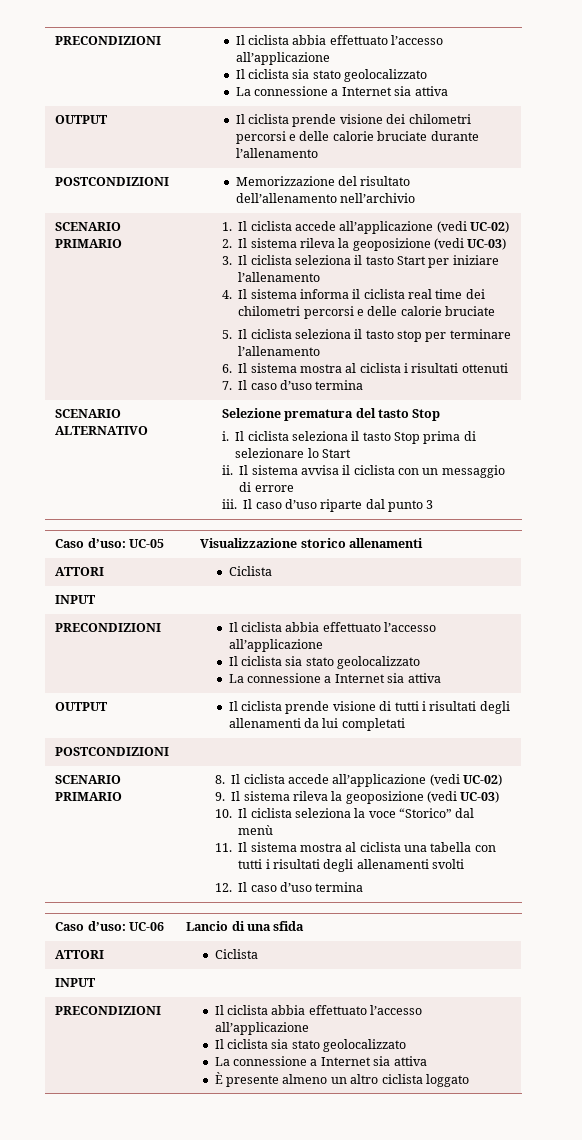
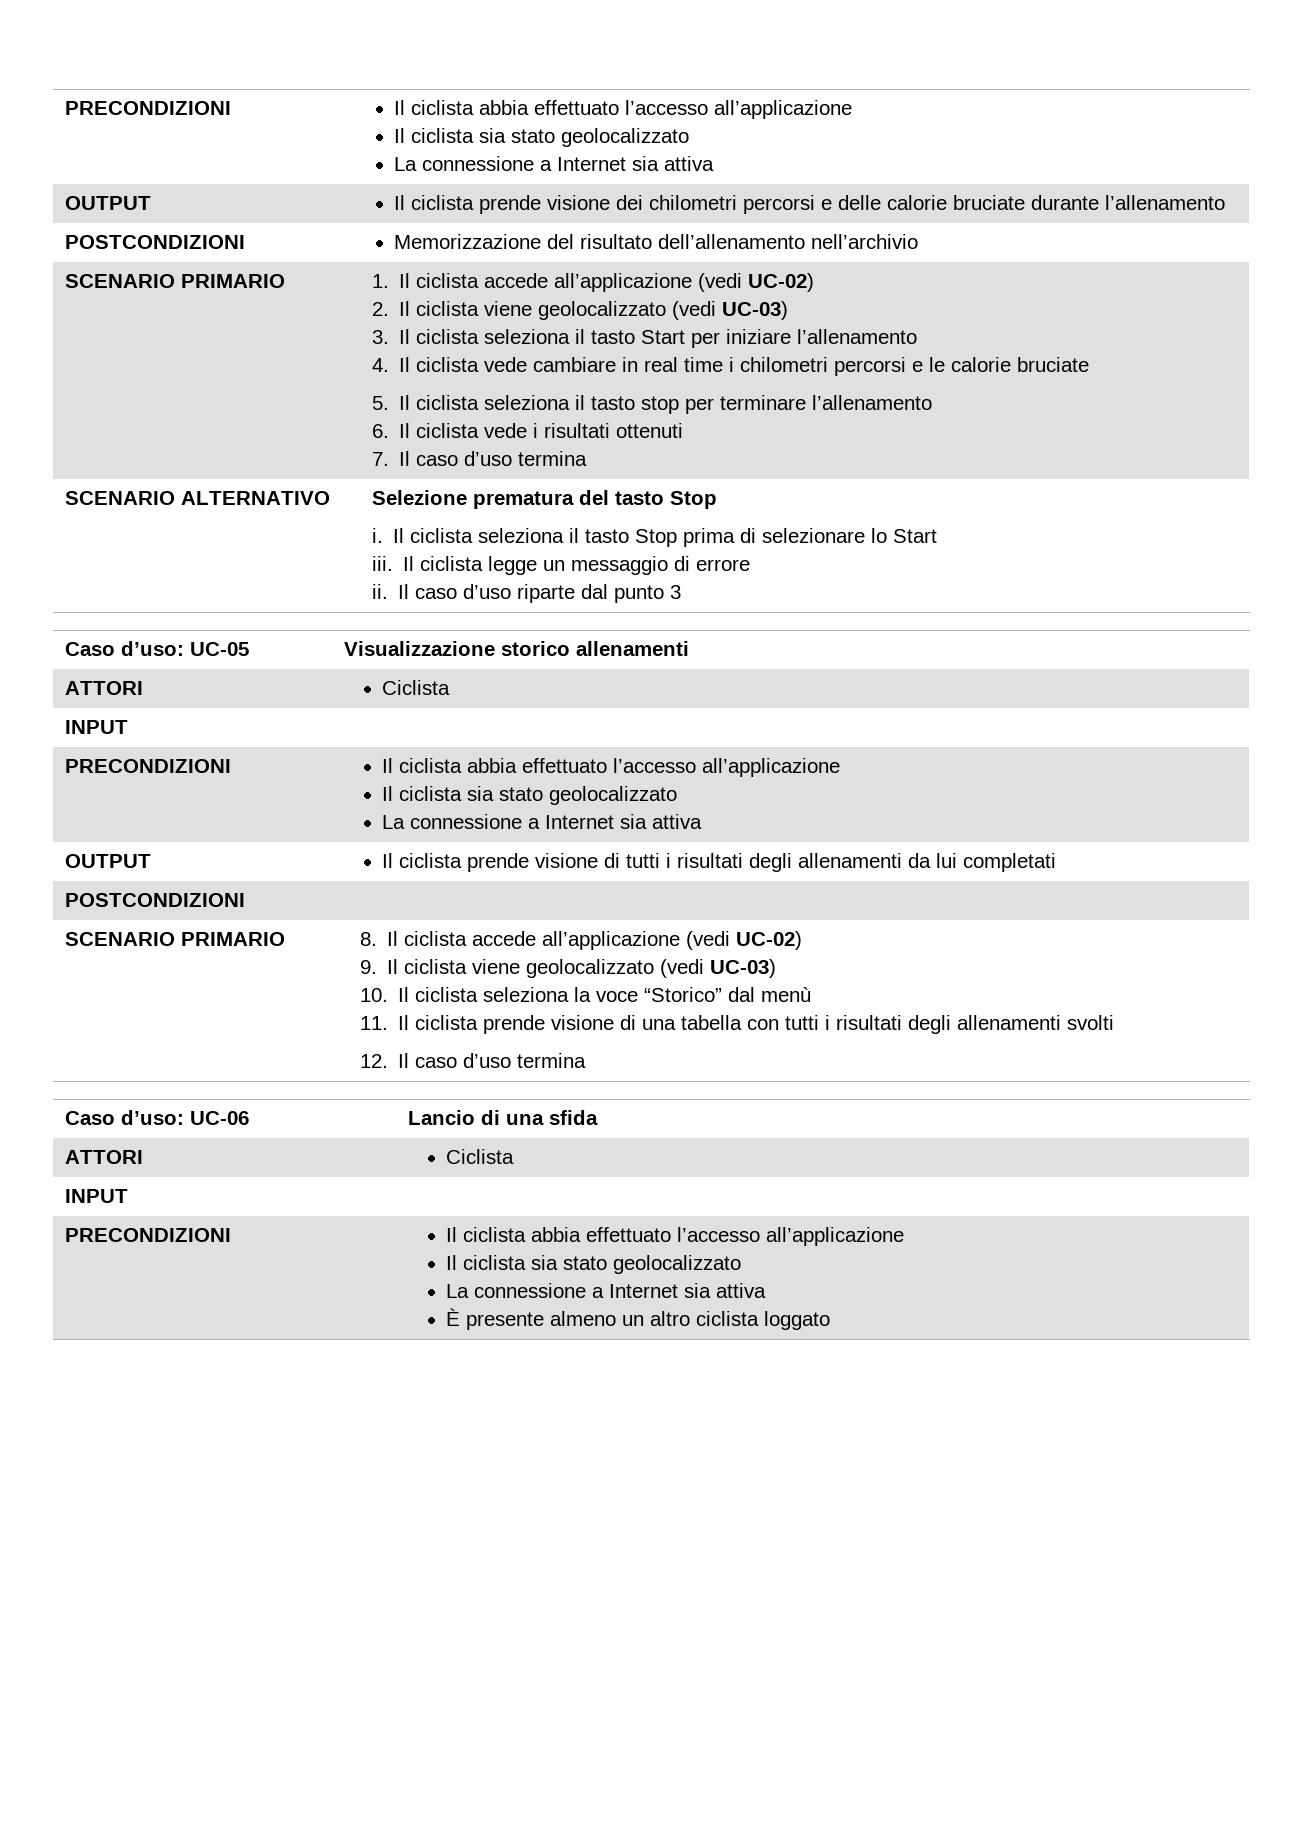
[250,238,431,251] sistema rileva la geoposizione -> [415,301,666,320] ciclista viene geolocalizzato
[250,289,405,299] sistema informa il ciclista -> [415,357,638,372] ciclista vede cambiare in
[465,289,485,299] [238,306,398,319] dei chilometri percorsi e delle -> [728,357,945,376] i chilometri percorsi e le
[250,363,401,373] sistema mostra al ciclista -> [415,423,527,438] ciclista vede
[221,465,420,475] ii. Il sistema avvisa il ciclista con -> [371,556,537,575] iii. Il ciclista legge
[221,499,237,509] iii. -> [371,584,388,599] ii.
[243,791,424,804] sistema rileva la geoposizione -> [403,959,654,978] ciclista viene geolocalizzato
[250,842,401,852] sistema mostra al ciclista -> [414,1015,636,1034] ciclista prende visione di

